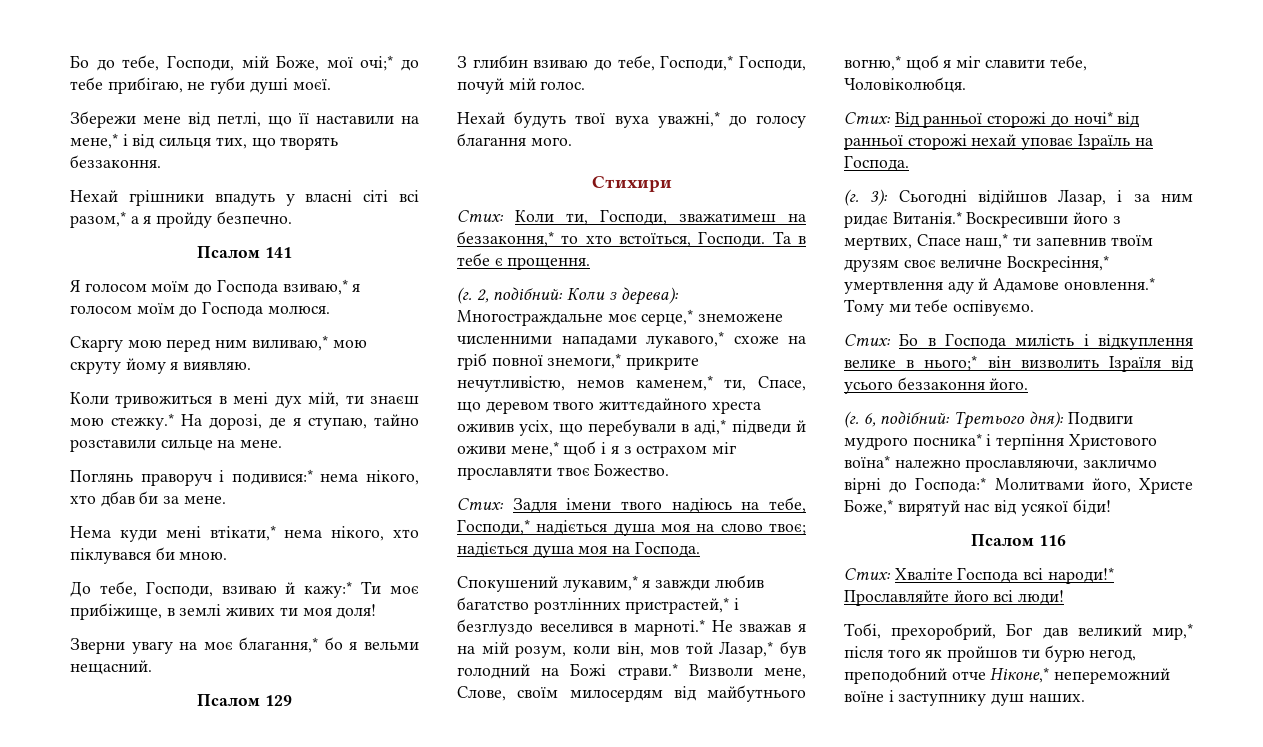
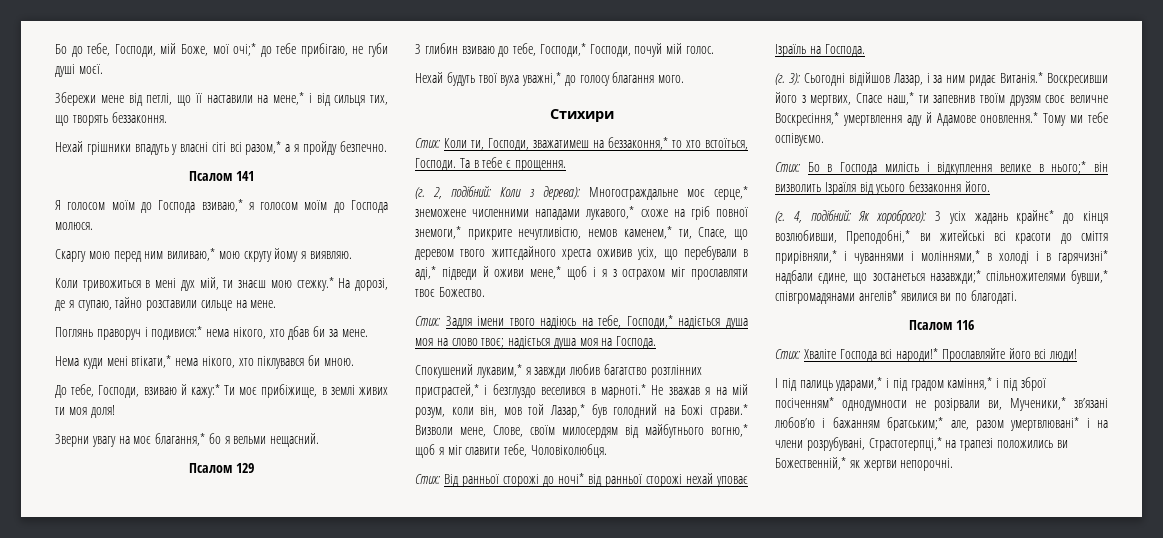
[863,411,1133,429] [844,433,1157,450] [844,455,1158,472] [844,477,1193,494] [844,499,1111,516] 6, подібний: Третього дня): Подвиги мудрого посника* і терпіння Христового воїна* належно прославляючи, закличмо вірні до Господа:* Молитвами його, Христе Боже,* вирятуй нас від усякої біди! -> [793,210,1108,224] [775,230,1108,244] [775,250,1108,264] [775,270,1108,284] [775,290,1017,304] 4, подібний: Як хороброго): З усіх жадань крайнє* до кінця возлюбивши, Преподобні,* ви житейські всі красоти до сміття прирівняли,* і чуваннями і моліннями,* в холоді і в гарячизні* надбали єдине, що зостанеться назавжди;* спільножителями бувши,* співгромадянами ангелів* явилися ви по благодаті.
[844,623,1193,640] [844,645,1137,662] [844,667,1171,684] [844,690,1085,706] Тобі, прехоробрий, Бог дав великий мир,* після того як пройшов ти бурю негод, преподобний отче Ніконе,* непереможний воїне і заступнику душ наших. -> [775,377,1046,391] [775,397,1108,411] [774,417,1108,431] [775,437,1068,451] [775,457,954,471] І під палиць ударами,* і під градом каміння,* і під зброї посіченням* однодумности не розірвали ви, Мученики,* зв’язані любов’ю і бажанням братським;* але, разом умертвлювані* і на члени розрубувані, Страстотерпці,* на трапезі положились ви Божественній,* як жертви непорочні.

